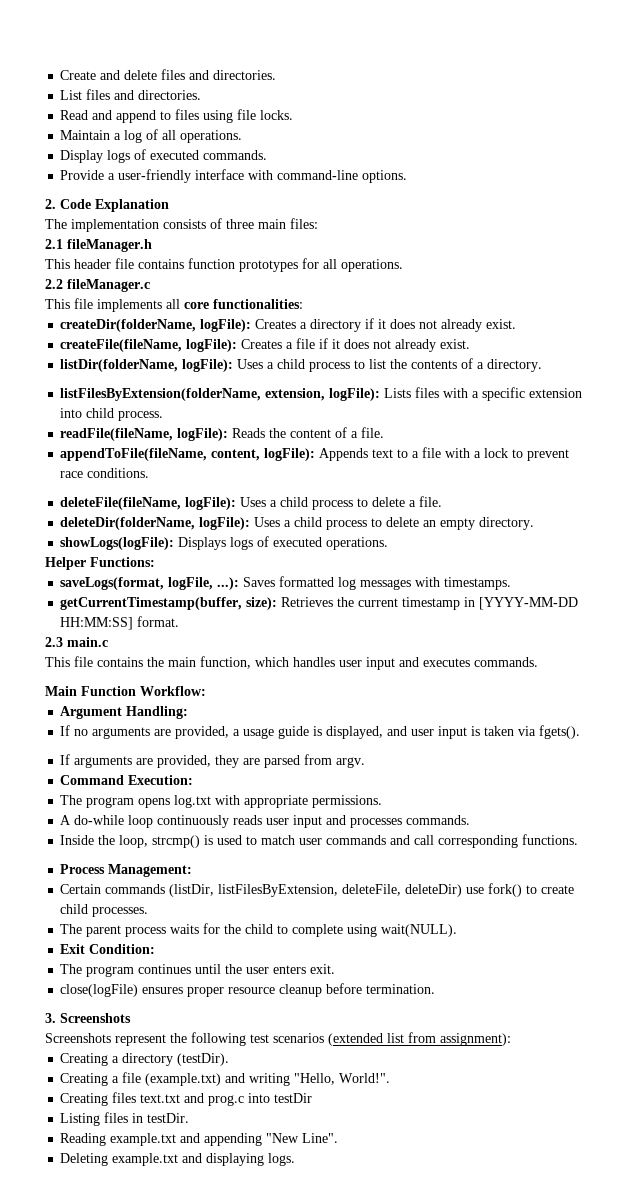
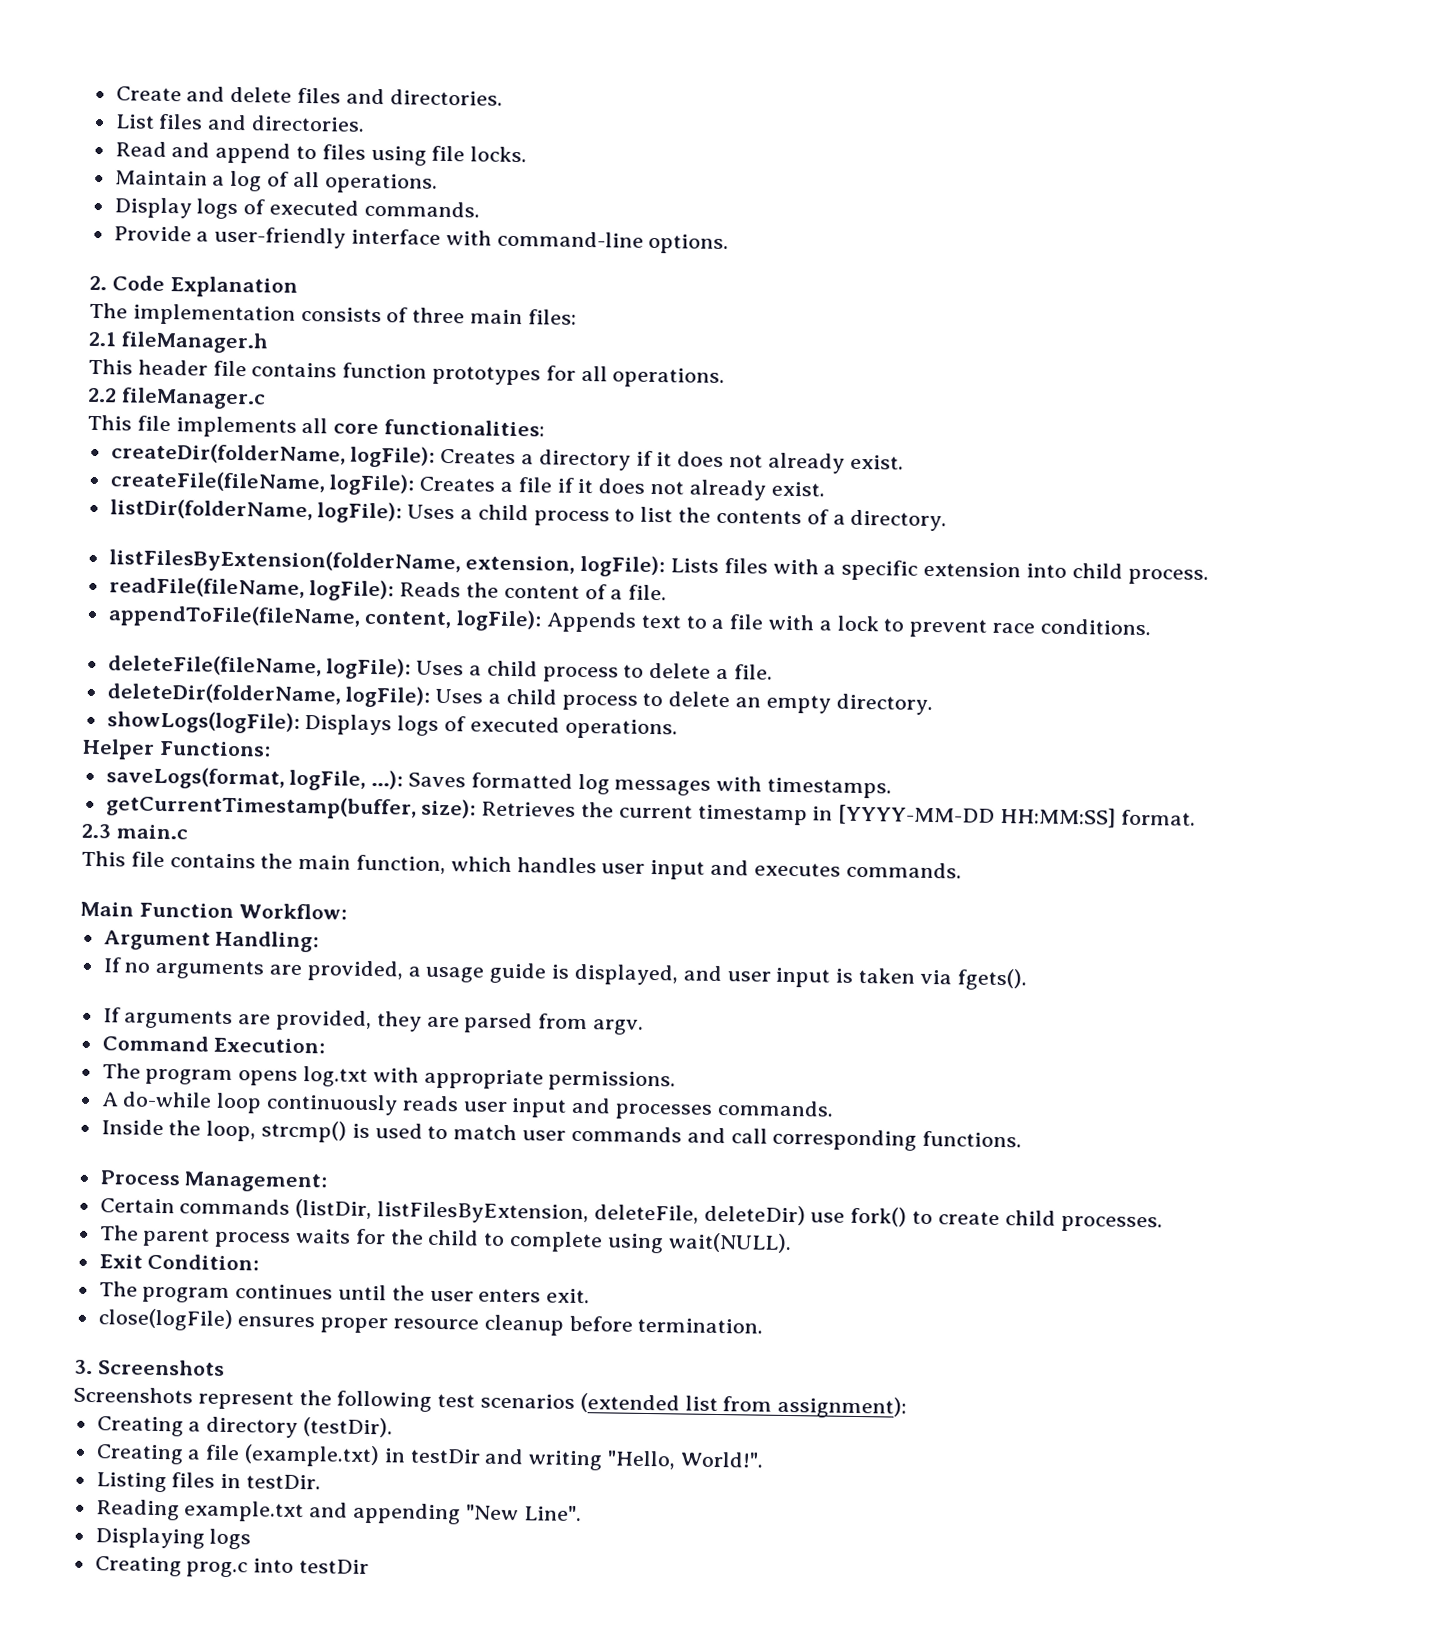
(222, 1079) none -> [383,1448,481,1464] in testDir
[60,1092,313,1106] // Creating files text.txt and prog.c into testDir -> (764, 1459) none
[60,1153,296,1166] Deleting example.txt and displaying logs. -> [94,1527,252,1550] [94,1556,370,1578] Displaying logs // Creating prog.c into testDir

